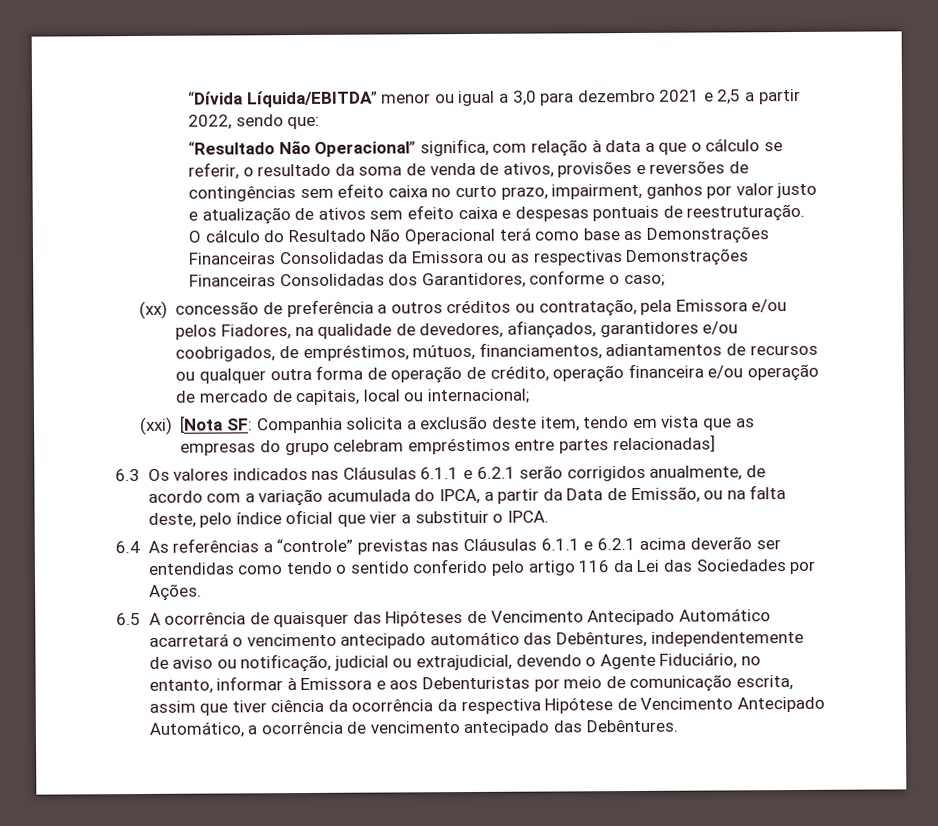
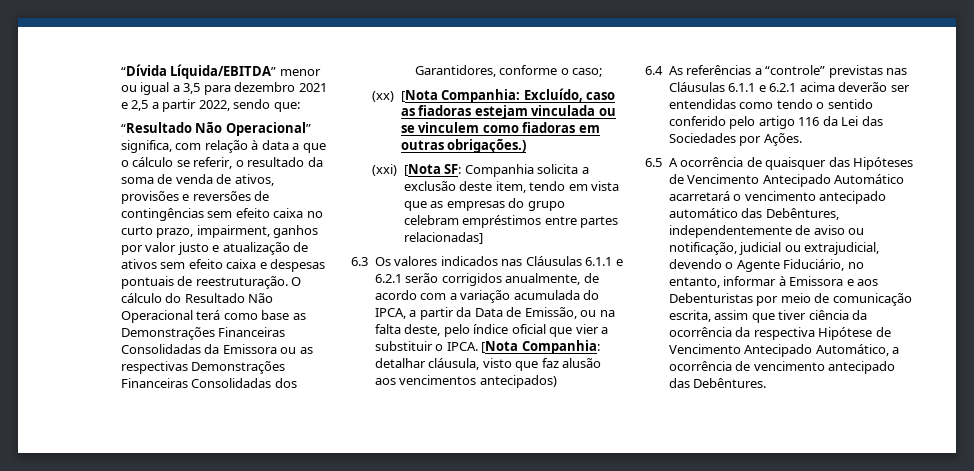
[512,90,537,106] 3,0 -> [183,83,201,94] 3,5
[175,298,788,318] [175,320,739,340] [175,342,818,362] [175,363,819,384] [175,388,530,406] concessão de preferência a outros créditos ou contratação, pela Emissora e/ou pelos Fiadores, na qualidade de devedores, afiançados, garantidores e/ou coobrigados, de empréstimos, mútuos, financiamentos, adiantamentos de recursos ou qualquer outra forma de operação de crédito, operação financeira e/ou operação de mercado de capitais, local ou internacional; -> [400,88,616,103] [400,105,616,119] [400,122,600,133] [400,139,527,154] [Nota Companhia: Excluído, caso as fiadoras estejam vinculada ou se vinculem como fiadoras em outras obrigações.)
(549, 516) none -> [481,340,600,354] [374,358,602,371] [374,375,557,388] [Nota Companhia: detalhar cláusula, visto que faz alusão aos vencimentos antecipados)

